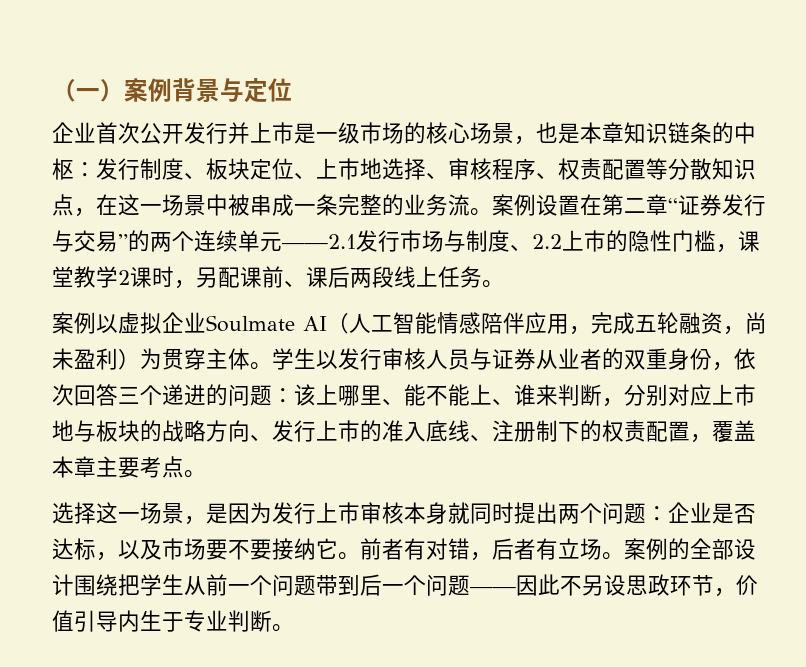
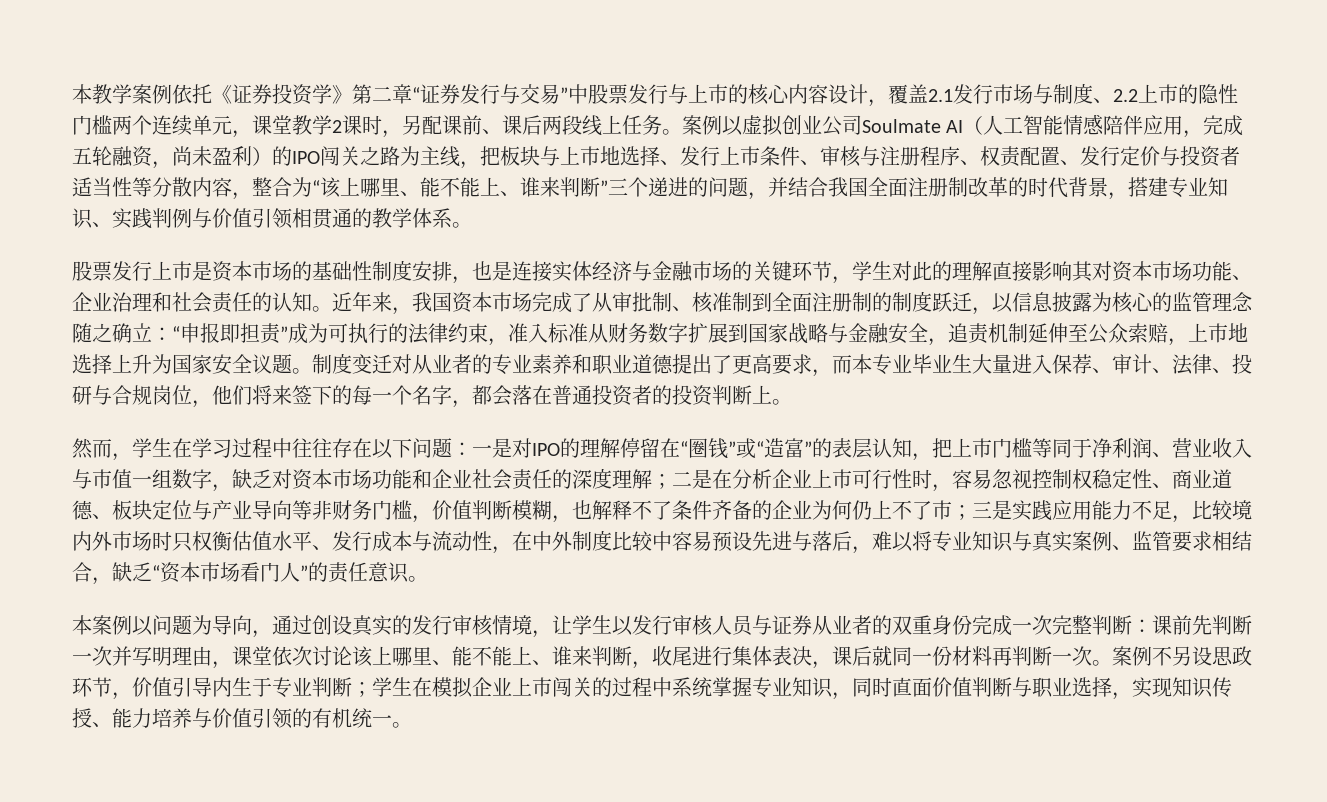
[52,78,292,103] [52,122,756,145] [52,158,756,180] [52,194,602,217] （一）案例背景与定位 // 企业首次公开发行并上市是一级市场的核心场景，也是本章知识链条的中枢：发行制度、板块定位、上市地选择、审核程序、权责配置等分散知识点，在这一场景中被串成一条完整的业务流。案例设置在 -> [72,84,352,105] 本教学案例依托《证券投资学》
[128,230,356,252] 的两个连续单元——2.1 -> [568,84,953,107] 中股票发行与上市的核心内容设计，覆盖2.1
(716, 241) none -> [112,115,232,136] 两个连续单元
(504, 284) // -> (682, 132) none
[162,312,206,333] 企业 -> [782,115,862,136] 创业公司
[140,348,272,370] 为贯穿主体。 -> [272,146,1240,169] [72,177,1228,200] [72,208,472,229] [72,260,1252,284] [72,291,1253,315] [72,323,1248,346] [72,353,1252,377] [72,385,792,408] [72,438,1252,461] [72,468,1232,492] [72,500,1252,523] [72,530,1252,554] [72,562,428,585] [72,615,572,638] 的IPO闯关之路为主线，把板块与上市地选择、发行上市条件、审核与注册程序、权责配置、发行定价与投资者适当性等分散内容，整合为“该上哪里、能不能上、谁来判断”三个递进的问题，并结合我国全面注册制改革的时代背景，搭建专业知识、实践判例与价值引领相贯通的教学体系。 // 股票发行上市是资本市场的基础性制度安排，也是连接实体经济与金融市场的关键环节，学生对此的理解直接影响其对资本市场功能、企业治理和社会责任的认知。近年来，我国资本市场完成了从审批制、核准制到全面注册制的制度跃迁，以信息披露为核心的监管理念随之确立：“申报即担责”成为可执行的法律约束，准入标准从财务数字扩展到国家战略与金融安全，追责机制延伸至公众索赔，上市地选择上升为国家安全议题。制度变迁对从业者的专业素养和职业道德提出了更高要求，而本专业毕业生大量进入保荐、审计、法律、投研与合规岗位，他们将来签下的每一个名字，都会落在普通投资者的投资判断上。 // 然而，学生在学习过程中往往存在以下问题：一是对IPO的理解停留在“圈钱”或“造富”的表层认知，把上市门槛等同于净利润、营业收入与市值一组数字，缺乏对资本市场功能和企业社会责任的深度理解；二是在分析企业上市可行性时，容易忽视控制权稳定性、商业道德、板块定位与产业导向等非财务门槛，价值判断模糊，也解释不了条件齐备的企业为何仍上不了市；三是实践应用能力不足，比较境内外市场时只权衡估值水平、发行成本与流动性，在中外制度比较中容易预设先进与落后，难以将专业知识与真实案例、监管要求相结合，缺乏“资本市场看门人”的责任意识。 // 本案例以问题为导向，通过创设真实的发行审核情境，让
[712,348,756,371] [52,384,294,406] ，依次回答三个递进的问题： -> [972,615,1252,636] [72,646,352,669] 完成一次完整判断：课前先判断一次并写明理由，课堂依次讨论
[624,384,756,406] [52,420,756,443] [52,456,206,478] [52,502,756,525] [52,538,756,561] [52,574,560,596] 分别对应上市地与板块的战略方向、发行上市的准入底线、注册制下的权责配置，覆盖本章主要考点。 // 选择这一场景，是因为发行上市审核本身就同时提出两个问题：企业是否达标，以及市场要不要接纳它。前者有对错，后者有立场。案例的全部设计围绕把学生从前一个问题带到后一个问题——因此 -> [652,646,1152,669] 收尾进行集体表决，课后就同一份材料再判断一次。案例
(272, 621) none -> [352,677,1232,700] [72,708,392,729] ；学生在模拟企业上市闯关的过程中系统掌握专业知识，同时直面价值判断与职业选择，实现知识传授、能力培养与价值引领的有机统一

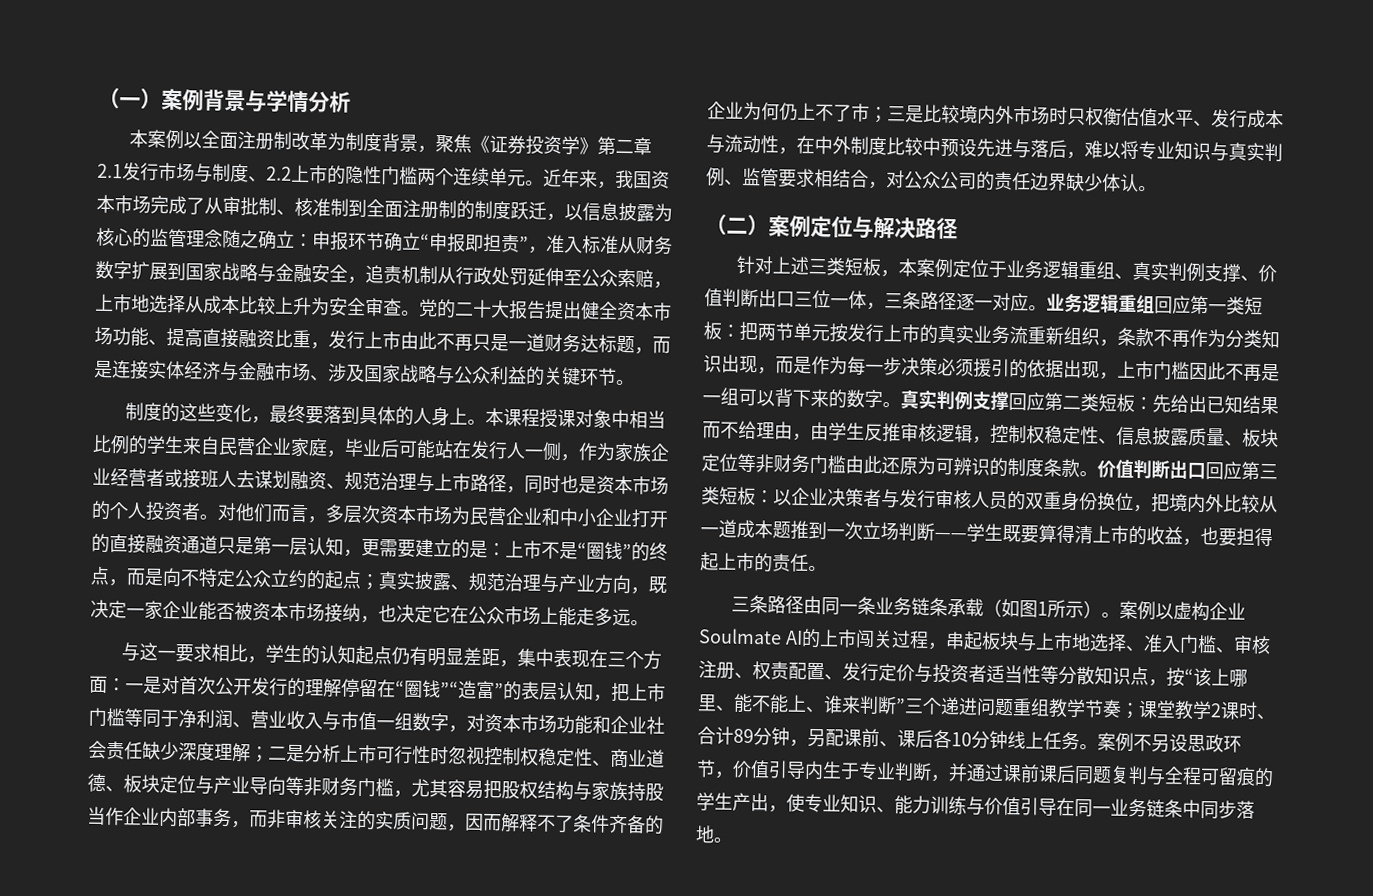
[72,84,212,104] 本教学案例依托 -> [98,87,351,114] [128,129,472,154] （一）案例背景与学情分析 // 本案例以全面注册制改革为制度背景，聚焦
[412,84,928,107] “证券发行与交易”中股票发行与上市的核心内容设计，覆盖 -> (652, 146) none
[232,114,1244,138] [72,146,1240,169] [72,177,1228,200] [72,208,472,229] [72,260,1252,284] [72,292,312,313] ，课堂教学2课时，另配课前、课后两段线上任务。案例以虚拟创业公司Soulmate AI（人工智能情感陪伴应用，完成五轮融资，尚未盈利）的IPO闯关之路为主线，把板块与上市地选择、发行上市条件、审核与注册程序、权责配置、发行定价与投资者适当性等分散内容，整合为“该上哪里、能不能上、谁来判断”三个递进的问题，并结合我国全面注册制改革的时代背景，搭建专业知识、实践判例与价值引领相贯通的教学体系。 // 股票发行上市是资本市场的基础性制度安排，也是连接实体经济与金融市场的关键环节，学生对此的理解直接影响其对资本市场功能、企业治理和社会责任的认知 -> (526, 178) none
(172, 334) none -> [312,231,421,252] 申报环节确立
[288,323,488,344] 成为可执行的法律约束 -> (529, 243) none
(1028, 333) none -> [437,266,528,286] 从行政处罚
[112,353,1252,377] [72,385,792,408] [72,438,560,461] 上升为国家安全议题。制度变迁对从业者的专业素养和职业道德提出了更高要求，而本专业毕业生大量进入保荐、审计、法律、投研与合规岗位，他们将来签下的每一个名字，都会落在普通投资者的投资判断上。 // 然而，学生在学习过程中往往存在以下问题：一是对IPO -> [185,295,672,321] [94,326,671,355] [94,360,635,386] [124,402,666,429] [92,434,670,463] [92,467,669,495] [91,500,669,528] [91,533,668,562] [90,566,667,595] [90,599,649,627] [120,642,662,670] [89,675,288,696] 从成本比较上升为安全审查。党的二十大报告提出健全资本市场功能、提高直接融资比重，发行上市由此不再只是一道财务达标题，而是连接实体经济与金融市场、涉及国家战略与公众利益的关键环节。 // 制度的这些变化，最终要落到具体的人身上。本课程授课对象中相当比例的学生来自民营企业家庭，毕业后可能站在发行人一侧，作为家族企业经营者或接班人去谋划融资、规范治理与上市路径，同时也是资本市场的个人投资者。对他们而言，多层次资本市场为民营企业和中小企业打开的直接融资通道只是第一层认知，更需要建立的是：上市不是“圈钱”的终点，而是向不特定公众立约的起点；真实披露、规范治理与产业方向，既决定一家企业能否被资本市场接纳，也决定它在公众市场上能走多远。 // 与这一要求相比，学生的认知起点仍有明显差距，集中表现在三个方面：一是对首次公开发行
[728,438,764,459] ”或“ -> [440,681,459,697] ”“
[232,469,272,489] 缺乏 -> (467, 729) none
[552,469,572,489] 的 -> [142,741,179,761] 缺少
[712,469,812,489] 在分析企业 -> [304,744,341,763] 分析
[932,469,992,492] ，容易 -> (449, 755) none
[432,500,592,523] 价值判断模糊，也 -> [411,778,664,802] [87,806,502,832] 尤其容易把股权结构与家族持股当作企业内部事务，而非审核关注的实质问题，因而
[1012,500,1192,523] 实践应用能力不足， -> (924, 114) none
[672,531,712,551] 容易 -> (941, 146) none
[1072,531,1092,551] 案 -> [1264,142,1283,162] 判
[112,562,428,583] [72,615,1252,638] [72,646,1092,669] 缺乏“资本市场看门人”的责任意识。 // 本案例以问题为导向，通过创设真实的发行审核情境，让学生以发行审核人员与证券从业者的双重身份完成一次完整判断：课前先判断一次并写明理由，课堂依次讨论该上哪里、能不能上、谁来判断，收尾进行集体表决，课后就同一份材料再判断一次 -> [886,170,1157,192] [705,214,958,240] [735,255,1277,283] [704,288,1263,315] [703,321,1280,349] [703,354,1280,382] [702,387,1279,415] [702,420,1279,448] [701,453,1278,480] [701,486,1278,514] [700,519,1273,547] [700,552,827,573] [730,594,1246,622] [698,628,1271,655] [698,660,1248,688] [697,693,1275,721] [697,726,1080,751] 对公众公司的责任边界缺少体认。 // （二）案例定位与解决路径 // 针对上述三类短板，本案例定位于业务逻辑重组、真实判例支撑、价值判断出口三位一体，三条路径逐一对应。业务逻辑重组回应第一类短板：把两节单元按发行上市的真实业务流重新组织，条款不再作为分类知识出现，而是作为每一步决策必须援引的依据出现，上市门槛因此不再是一组可以背下来的数字。真实判例支撑回应第二类短板：先给出已知结果而不给理由，由学生反推审核逻辑，控制权稳定性、信息披露质量、板块定位等非财务门槛由此还原为可辨识的制度条款。价值判断出口回应第三类短板：以企业决策者与发行审核人员的双重身份换位，把境内外比较从一道成本题推到一次立场判断——学生既要算得清上市的收益，也要担得起上市的责任。 // 三条路径由同一条业务链条承载（如图1所示）。案例以虚构企业Soulmate AI的上市闯关过程，串起板块与上市地选择、准入门槛、审核注册、权责配置、发行定价与投资者适当性等分散知识点，按“该上哪里、能不能上、谁来判断”三个递进问题重组教学节奏；课堂教学2课时、合计89分钟，另配课前、课后各10分钟线上任务
[352,677,1232,700] [72,708,392,729] ；学生在模拟企业上市闯关的过程中系统掌握专业知识，同时直面价值判断与职业选择，实现知识传授、能力培养与价值引领的有机统一 -> [930,763,1274,788] [696,792,1255,820] [695,825,715,844] ，并通过课前课后同题复判与全程可留痕的学生产出，使专业知识、能力训练与价值引导在同一业务链条中同步落地

